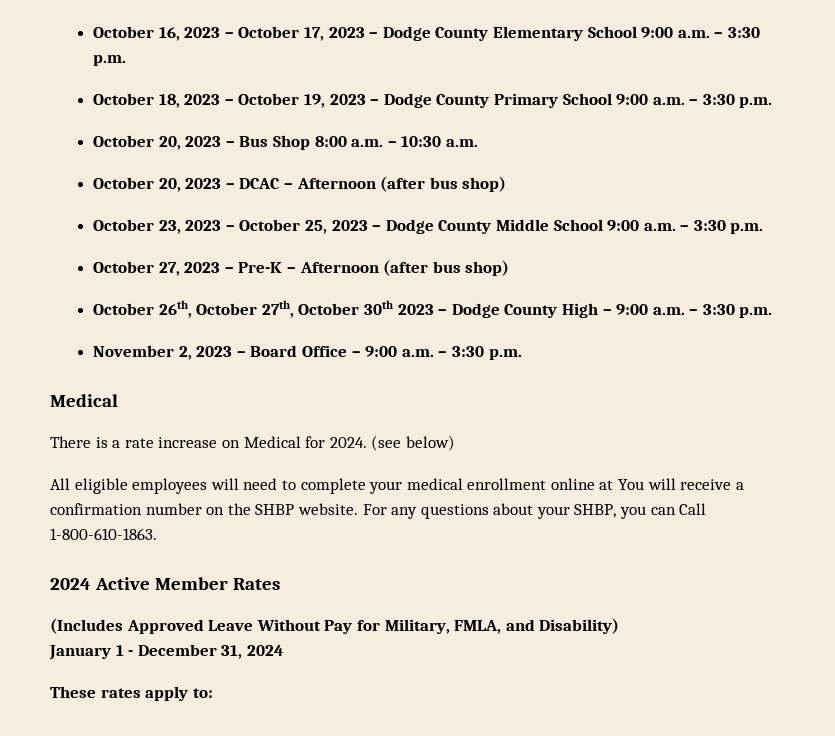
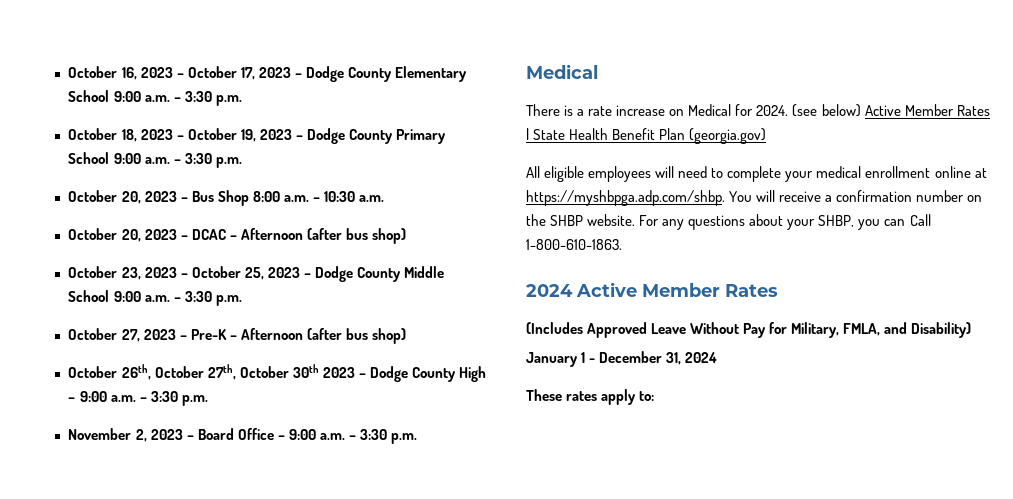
(455, 443) none -> [864,104,990,116] [526,128,767,144] Active Member Rates | State Health Benefit Plan (georgia.gov)
(614, 485) none -> [526,190,725,206] https://myshbpga.adp.com/shbp.

